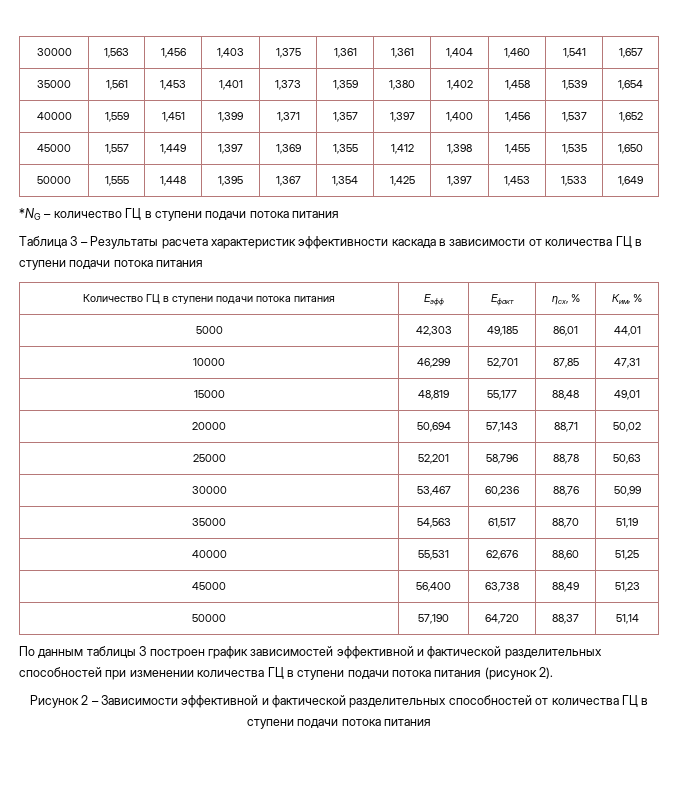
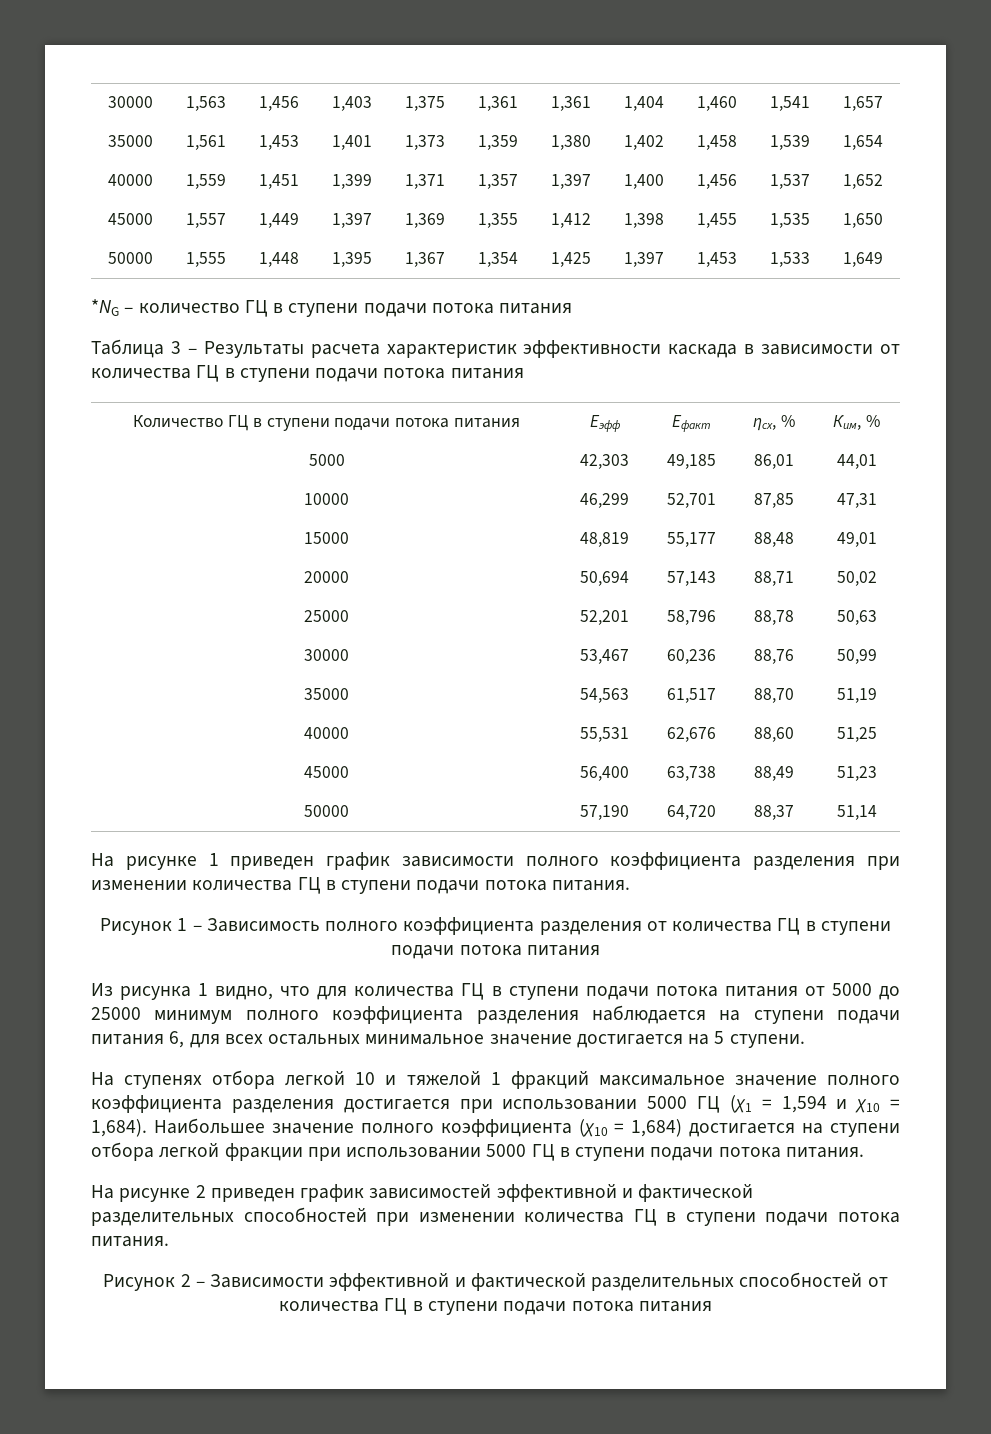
[19,646,205,659] По данным таблицы 3 построен -> [91,852,901,870] [91,877,630,894] [100,917,891,935] [391,945,600,959] [91,983,901,1000] [91,1005,900,1024] [91,1031,805,1048] [91,1070,901,1089] [91,1095,901,1113] [91,1118,900,1137] [91,1142,864,1161] [91,1185,295,1202] На рисунке 1 приведен график зависимости полного коэффициента разделения при изменении количества ГЦ в ступени подачи потока питания. // Рисунок 1 – Зависимость полного коэффициента разделения от количества ГЦ в ступени подачи потока питания // Из рисунка 1 видно, что для количества ГЦ в ступени подачи потока питания от 5000 до 25000 минимум полного коэффициента разделения наблюдается на ступени подачи питания 6, для всех остальных минимальное значение достигается на 5 ступени. // На ступенях отбора легкой 10 и тяжелой 1 фракций максимальное значение полного коэффициента разделения достигается при использовании 5000 ГЦ (χ1 = 1,594 и χ10 = 1,684). Наибольшее значение полного коэффициента (χ10 = 1,684) достигается на ступени отбора легкой фракции при использовании 5000 ГЦ в ступени подачи потока питания. // На рисунке 2 приведен
[434,667,554,680] питания (рисунок 2). -> [91,1236,169,1247] питания.

